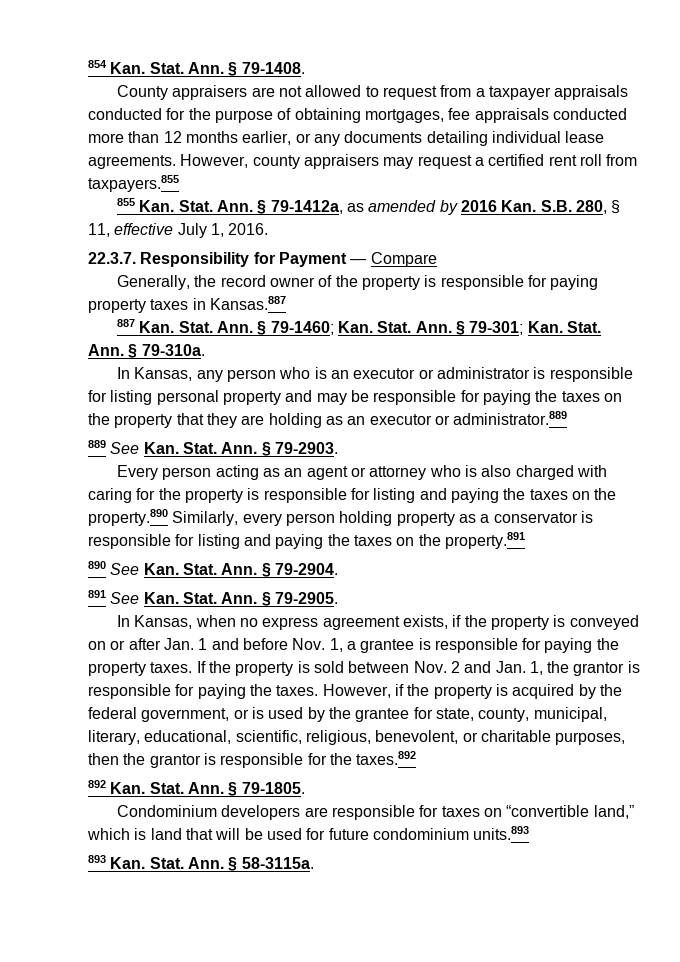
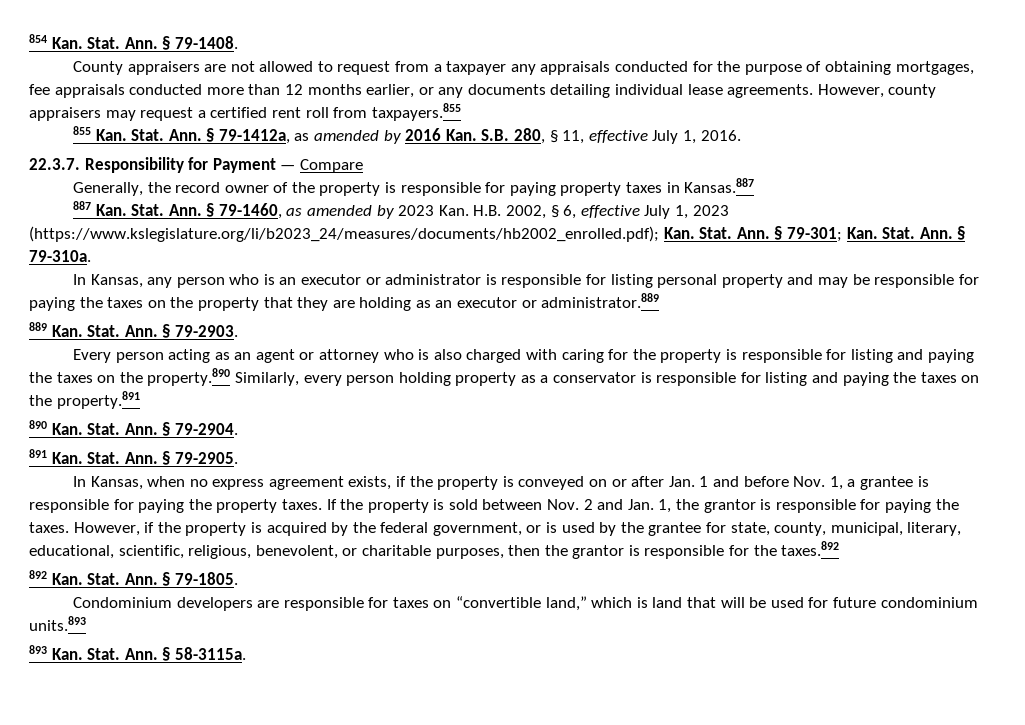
(551, 93) none -> [510,64,536,75] any
[270,321,334,335] 79-1460; -> [218,203,729,219] [29,226,659,242] 79-1460, as amended by 2023 Kan. H.B. 2002, § 6, effective July 1, 2023 (https://www.kslegislature.org/li/b2023_24/measures/documents/hb2002_enrolled.pdf);
[110,442,140,454] See -> (47, 326) none
[110,563,140,575] See -> (47, 424) none
[110,592,140,604] See -> (47, 453) none

